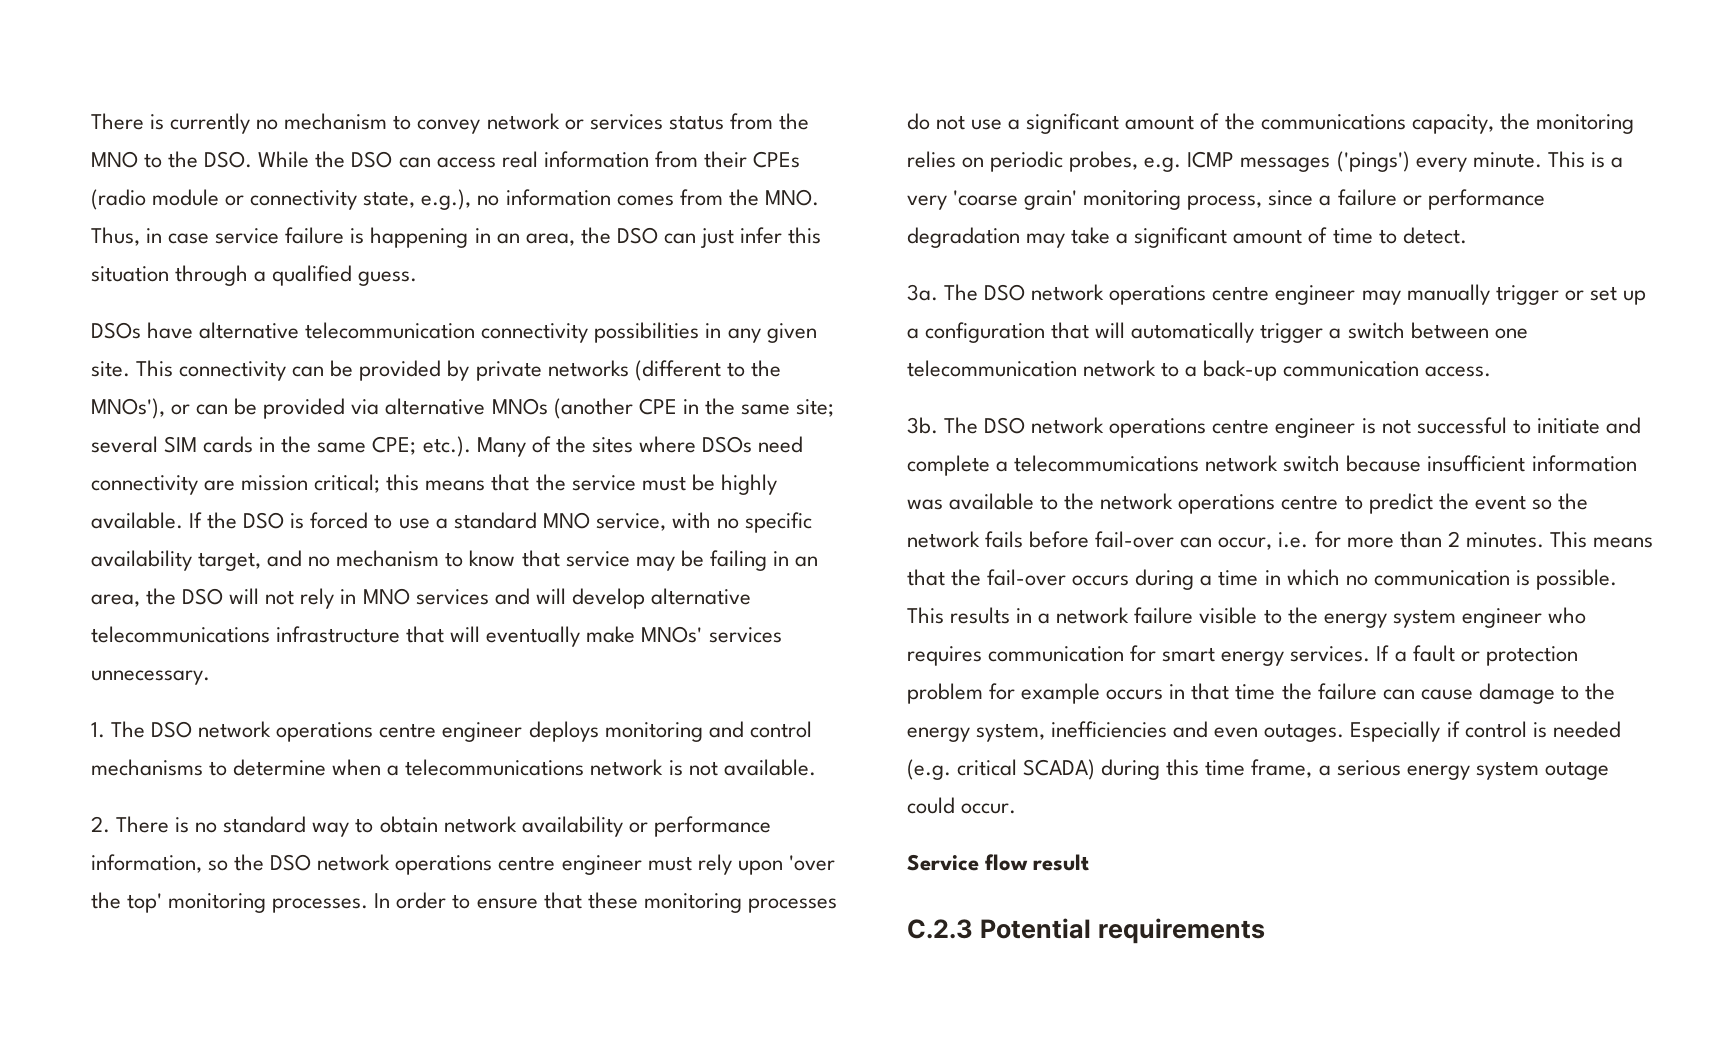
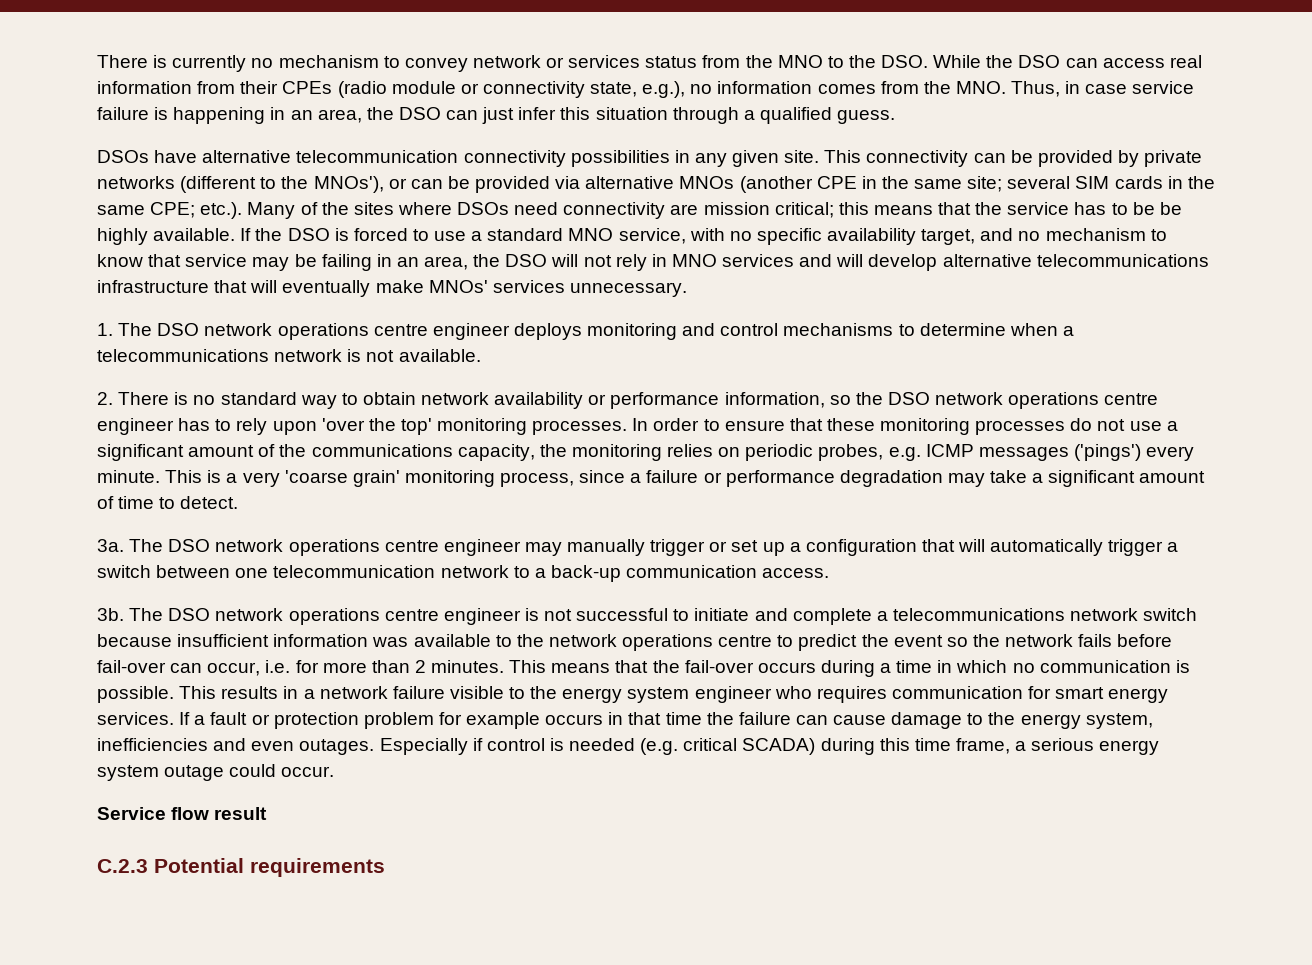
[641,476,686,491] must -> [1074,202,1155,215] has to be
[647,856,692,871] must -> [178,418,232,431] has to
[1014,455,1200,472] telecommumications -> [892,608,1065,621] telecommunications

